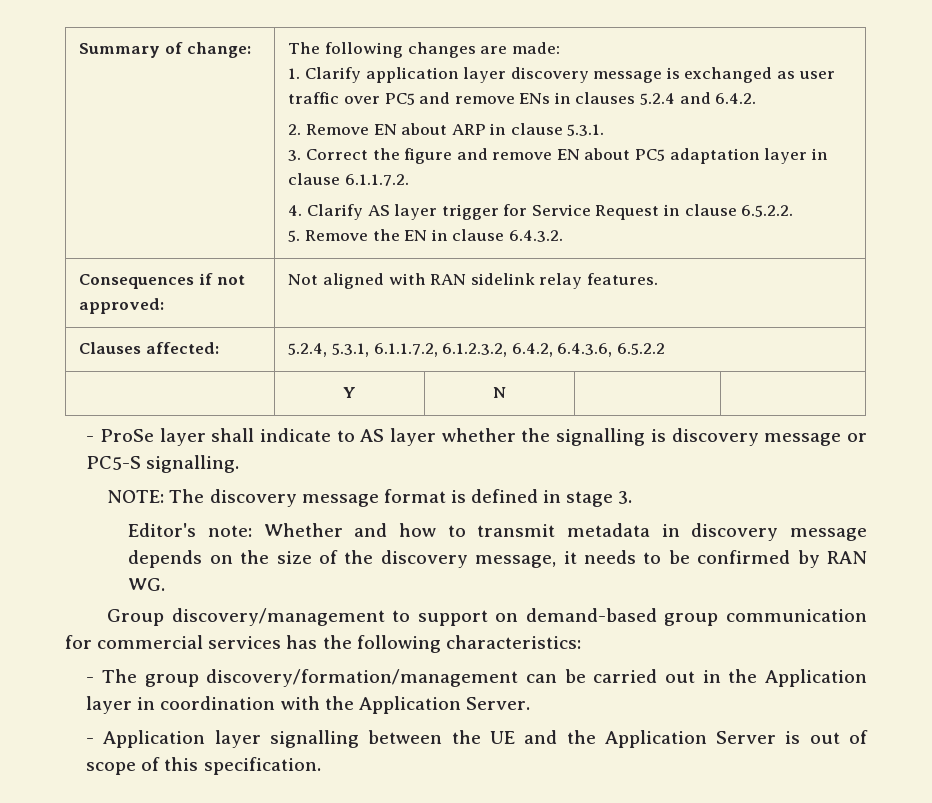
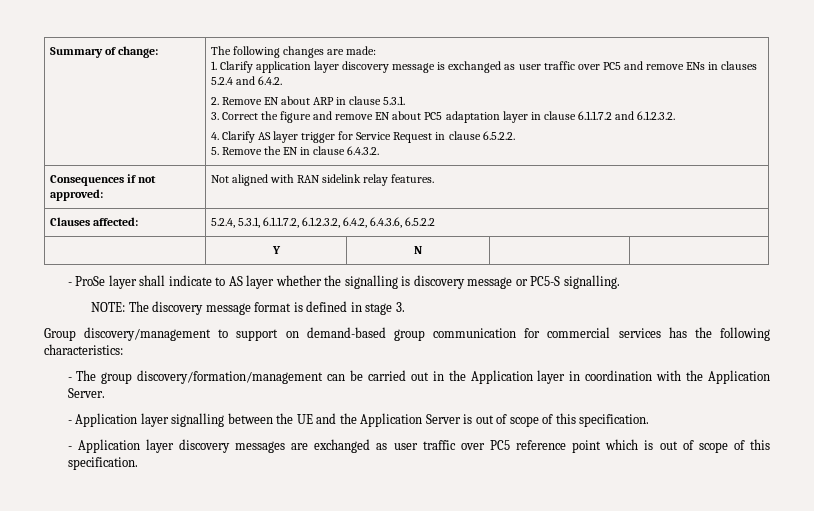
[344,174,409,186] 6.1.1.7.2. -> [577,111,676,120] 6.1.1.7.2 and 6.1.2.3.2.
[128,523,868,541] [128,550,867,568] [128,578,166,591] // Editor's note: Whether and how to transmit metadata in discovery message depends on the size of the discovery message, it needs to be confirmed by RAN WG. -> (405, 307) none
(321, 766) none -> [67,439,771,453] [67,457,138,470] // - Application layer discovery messages are exchanged as user traffic over PC5 reference point which is out of scope of this specification.

